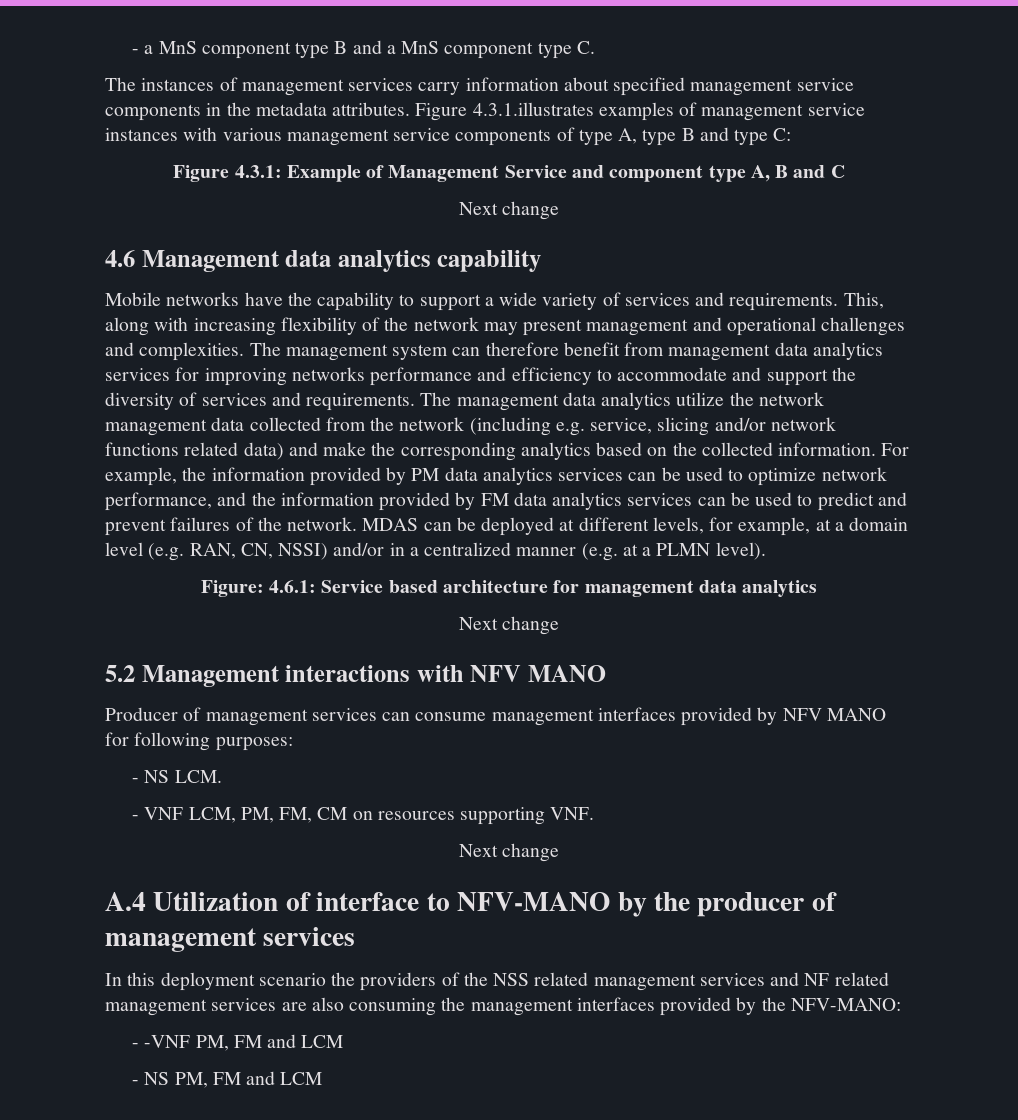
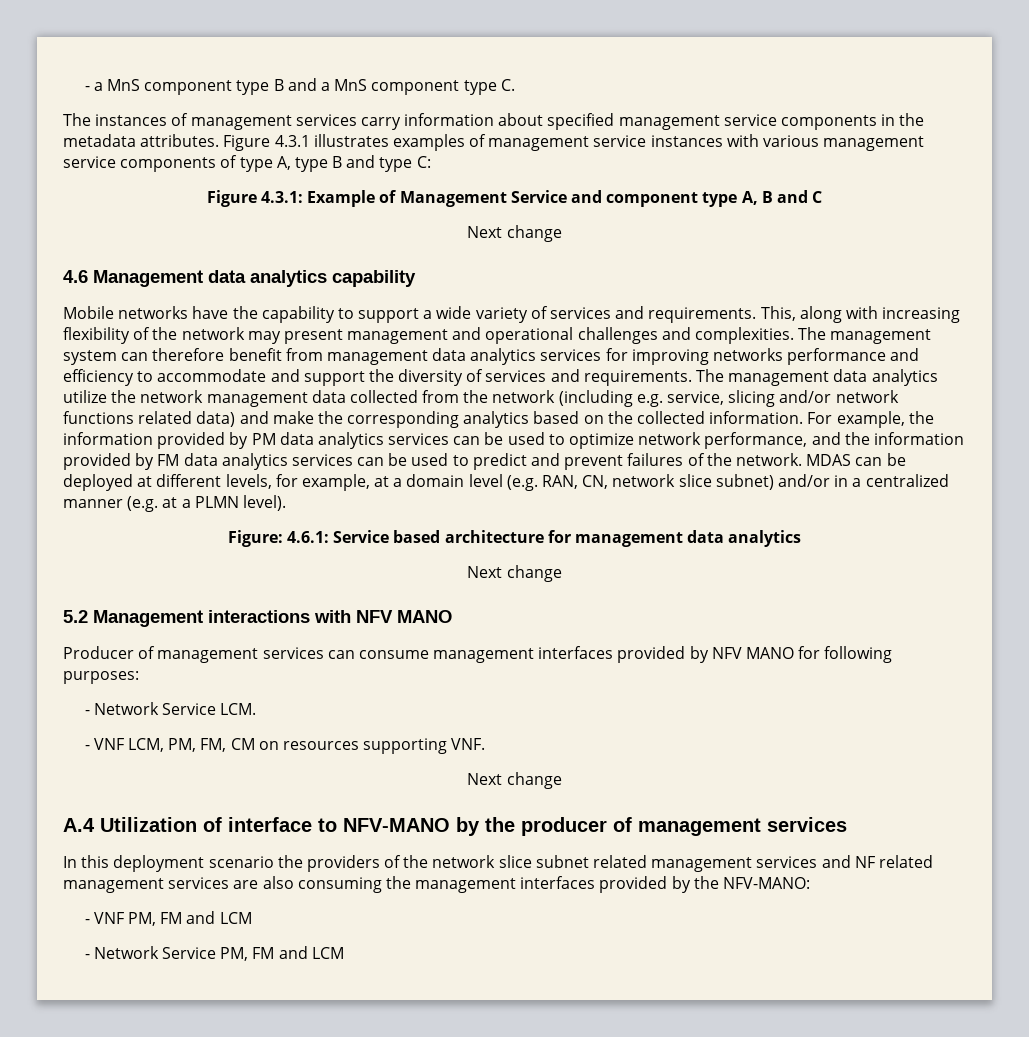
[472,102,594,116] 4.3.1.illustrates -> [274,134,389,147] 4.3.1 illustrates
[278,543,329,560] NSSI) -> [612,474,774,490] network slice subnet)
[144,770,170,783] NS -> [93,702,217,715] Network Service
[493,973,530,986] NSS -> [432,855,589,868] network slice subnet
[144,1035,191,1048] -VNF -> [93,912,124,924] VNF
[144,1072,170,1085] NS -> [93,946,217,959] Network Service

